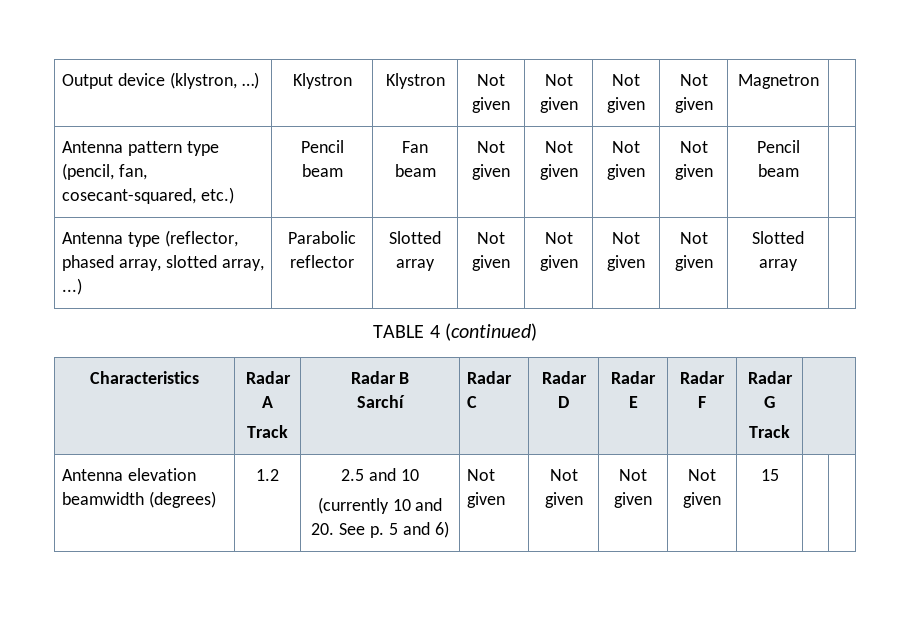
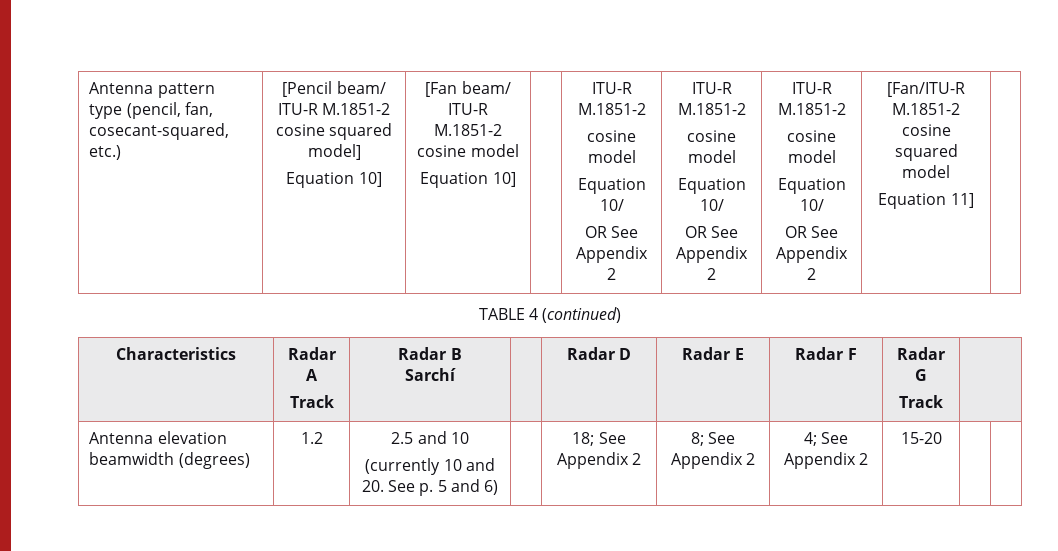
[62,72,259,89] [292,73,352,89] [385,73,445,89] [477,74,505,86] [472,97,510,113] [544,74,573,86] [539,97,578,113] [612,74,640,86] [607,97,645,113] [679,74,708,86] [674,97,713,113] [737,74,819,89] Output device (klystron, …) | Klystron | Klystron | Not given | Not given | Not given | Not given | Magnetron | // -> (89, 88) none
[300,140,344,153] [301,164,343,177] [402,141,428,153] [394,164,436,177] [477,141,505,153] [472,164,510,180] [544,141,573,153] [539,164,578,180] [612,141,640,153] [607,164,645,180] [679,141,708,153] [674,164,713,180] [756,140,800,153] [757,164,799,177] [62,230,238,247] [62,255,264,271] [62,278,83,295] [288,231,356,244] [290,255,354,268] [389,231,441,244] [396,259,435,271] [477,232,505,244] [472,255,510,271] [544,232,573,244] [539,255,578,271] [612,232,640,244] [607,255,645,271] [679,232,708,244] [674,255,713,271] [752,231,804,244] [759,259,798,271] Pencil beam | Fan beam | Not given | Not given | Not given | Not given | Pencil beam | // Antenna type (reflector, phased array, slotted array, ...) | Parabolic reflector | Slotted array | Not given | Not given | Not given | Not given | Slotted array -> [282,81,386,97] [277,103,391,115] [275,123,393,140] [307,144,361,160] [286,172,382,188] [425,81,511,97] [448,103,488,115] [434,124,502,136] [417,144,519,157] [420,172,516,188] [591,82,632,94] [577,103,646,115] [587,130,636,142] [587,150,636,163] [577,178,646,194] [599,199,624,211] [584,226,639,238] [576,246,648,263] [606,268,616,280] [691,82,732,94] [677,103,746,115] [686,130,736,142] [687,150,736,163] [677,178,746,194] [699,199,724,211] [684,226,739,238] [675,246,748,263] [706,268,716,280] [791,82,832,94] [777,103,846,115] [786,130,836,142] [787,150,836,163] [777,178,846,194] [799,199,824,211] [784,226,839,238] [775,246,848,263] [806,268,816,280] [886,82,965,97] [891,103,960,115] [901,124,951,136] [894,144,958,161] [901,165,950,178] [878,193,974,209] [Pencil beam/ ITU-R M.1851-2 cosine squared model] // Equation 10] | [Fan beam/ ITU-R M.1851-2 cosine model // Equation 10] | | ITU-R M.1851-2 // cosine model // Equation 10/ // OR See Appendix 2 | ITU-R M.1851-2 // cosine model // Equation 10/ // OR See Appendix 2 | ITU-R M.1851-2 // cosine model // Equation 10/ // OR See Appendix 2 | [Fan/ITU-R M.1851-2 cosine squared model // Equation 11]
[467,371,513,384] [467,396,478,408] Radar C -> (456, 374) none
[467,469,496,481] [467,492,506,508] [549,469,578,481] [544,492,583,508] [619,469,647,481] [614,492,652,508] [688,469,716,481] [683,492,721,508] [760,469,779,481] Not given | Not given | Not given | Not given | 15 -> [572,432,626,446] [556,452,642,469] [690,432,736,446] [670,452,756,469] [803,432,849,446] [783,452,869,469] [900,432,942,444] | 18; See Appendix 2 | 8; See Appendix 2 | 4; See Appendix 2 | 15-20

